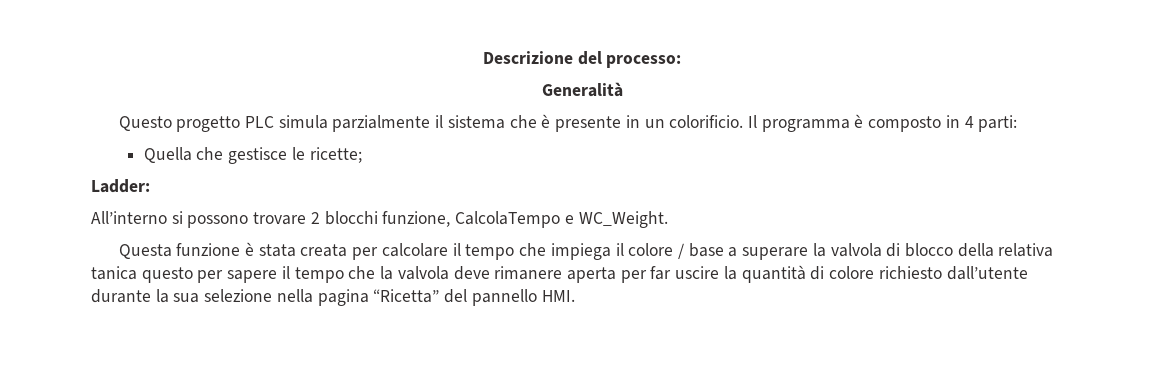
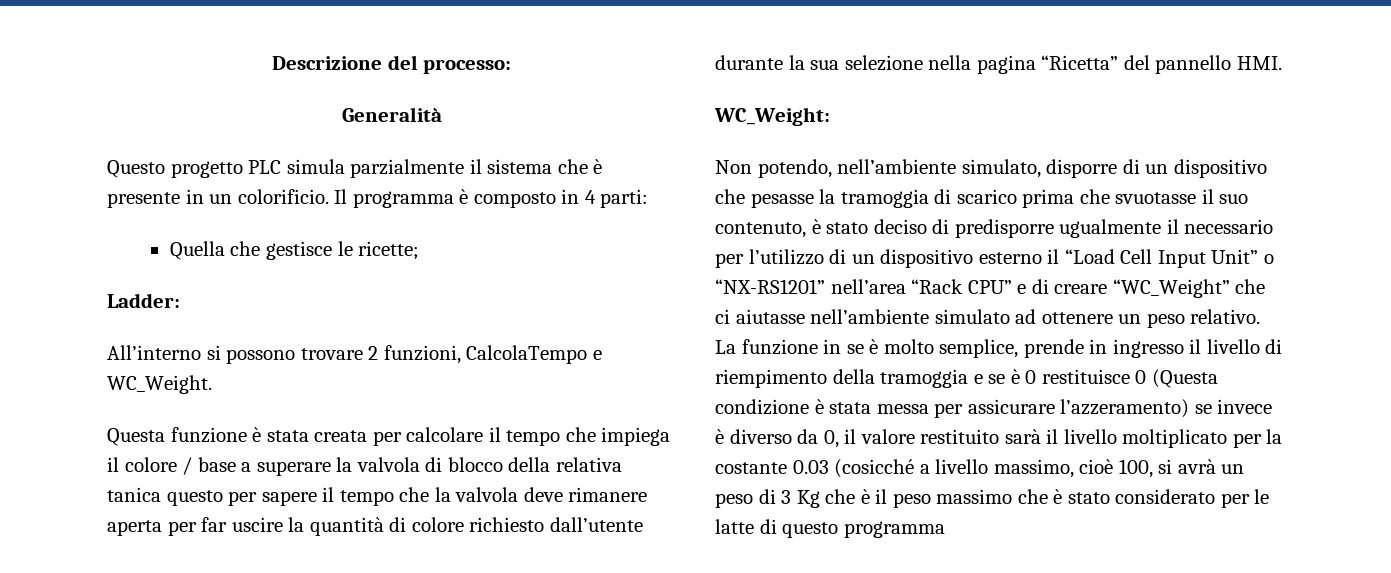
[324,211,451,227] blocchi funzione, -> [383,345,461,364] funzioni,
(575, 296) none -> [714,107,830,126] [715,159,1267,178] [715,189,1249,208] [715,219,1274,238] [715,249,1274,268] [715,279,1266,298] [715,309,1261,328] [715,339,1283,358] [715,369,1218,388] [715,399,1273,418] [715,429,1283,448] [715,459,1245,478] [715,489,1270,508] [715,519,945,538] // WC_Weight: // Non potendo, nell’ambiente simulato, disporre di un dispositivo che pesasse la tramoggia di scarico prima che svuotasse il suo contenuto, è stato deciso di predisporre ugualmente il necessario per l’utilizzo di un dispositivo esterno il “Load Cell Input Unit” o “NX-RS1201” nell’area “Rack CPU” e di creare “WC_Weight” che ci aiutasse nell’ambiente simulato ad ottenere un peso relativo. La funzione in se è molto semplice, prende in ingresso il livello di riempimento della tramoggia e se è 0 restituisce 0 (Questa condizione è stata messa per assicurare l’azzeramento) se invece è diverso da 0, il valore restituito sarà il livello moltiplicato per la costante 0.03 (cosicché a livello massimo, cioè 100, si avrà un peso di 3 Kg che è il peso massimo che è stato considerato per le latte di questo programma

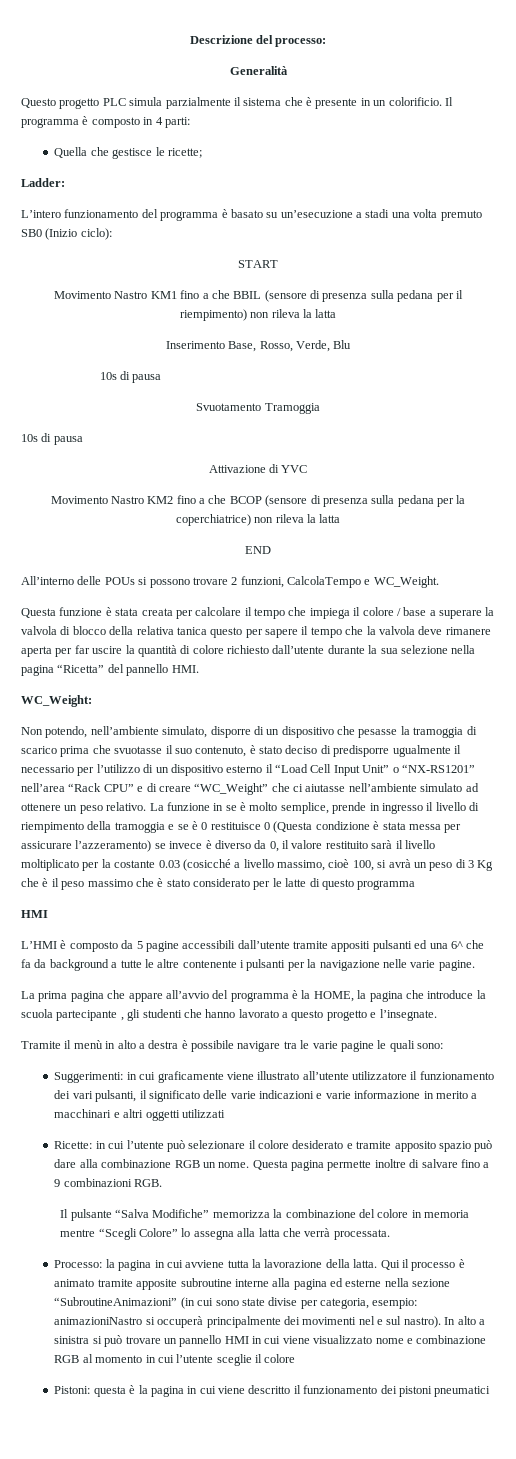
(180, 300) none -> [21,209,482,221] [21,228,112,240] [238,260,278,268] [54,290,463,302] [179,309,337,321] [165,340,352,352] [99,371,162,383] [196,403,320,414] [21,433,83,445] [208,464,308,473] [50,495,466,507] [175,514,341,526] [245,546,271,554] // L’intero funzionamento del programma è basato su un’esecuzione a stadi una volta premuto SB0 (Inizio ciclo): // START // Movimento Nastro KM1 fino a che BBIL (sensore di presenza sulla pedana per il riempimento) non rileva la latta // Inserimento Base, Rosso, Verde, Blu // 10s di pausa // Svuotamento Tramoggia // 10s di pausa // Attivazione di YVC // Movimento Nastro KM2 fino a che BCOP (sensore di presenza sulla pedana per la coperchiatrice) non rileva la latta // END
(201, 352) none -> [77,576,135,585] delle POUs
(945, 529) none -> [21,910,48,918] [21,940,485,952] [21,959,475,971] [21,990,486,1002] [21,1009,437,1021] [21,1040,443,1052] [54,1071,494,1083] [54,1090,478,1102] [54,1109,225,1121] [54,1140,493,1152] [54,1159,490,1171] [54,1178,163,1187] [60,1209,470,1221] [60,1228,390,1240] [54,1259,465,1271] [54,1278,451,1290] [54,1297,418,1309] [54,1316,485,1328] [54,1335,487,1347] [54,1354,296,1366] [54,1385,491,1397] // HMI // L’HMI è composto da 5 pagine accessibili dall’utente tramite appositi pulsanti ed una 6^ che fa da background a tutte le altre contenente i pulsanti per la navigazione nelle varie pagine. // La prima pagina che appare all’avvio del programma è la HOME, la pagina che introduce la scuola partecipante , gli studenti che hanno lavorato a questo progetto e l’insegnate. // Tramite il menù in alto a destra è possibile navigare tra le varie pagine le quali sono: // Suggerimenti: in cui graficamente viene illustrato all’utente utilizzatore il funzionamento dei vari pulsanti, il significato delle varie indicazioni e varie informazione in merito a macchinari e altri oggetti utilizzati // Ricette: in cui l’utente può selezionare il colore desiderato e tramite apposito spazio può dare alla combinazione RGB un nome. Questa pagina permette inoltre di salvare fino a 9 combinazioni RGB. // Il pulsante “Salva Modifiche” memorizza la combinazione del colore in memoria mentre “Scegli Colore” lo assegna alla latta che verrà processata. // Processo: la pagina in cui avviene tutta la lavorazione della latta. Qui il processo è animato tramite apposite subroutine interne alla pagina ed esterne nella sezione “SubroutineAnimazioni” (in cui sono state divise per categoria, esempio: animazioniNastro si occuperà principalmente dei movimenti nel e sul nastro). In alto a sinistra si può trovare un pannello HMI in cui viene visualizzato nome e combinazione RGB al momento in cui l’utente sceglie il colore // Pistoni: questa è la pagina in cui viene descritto il funzionamento dei pistoni pneumatici

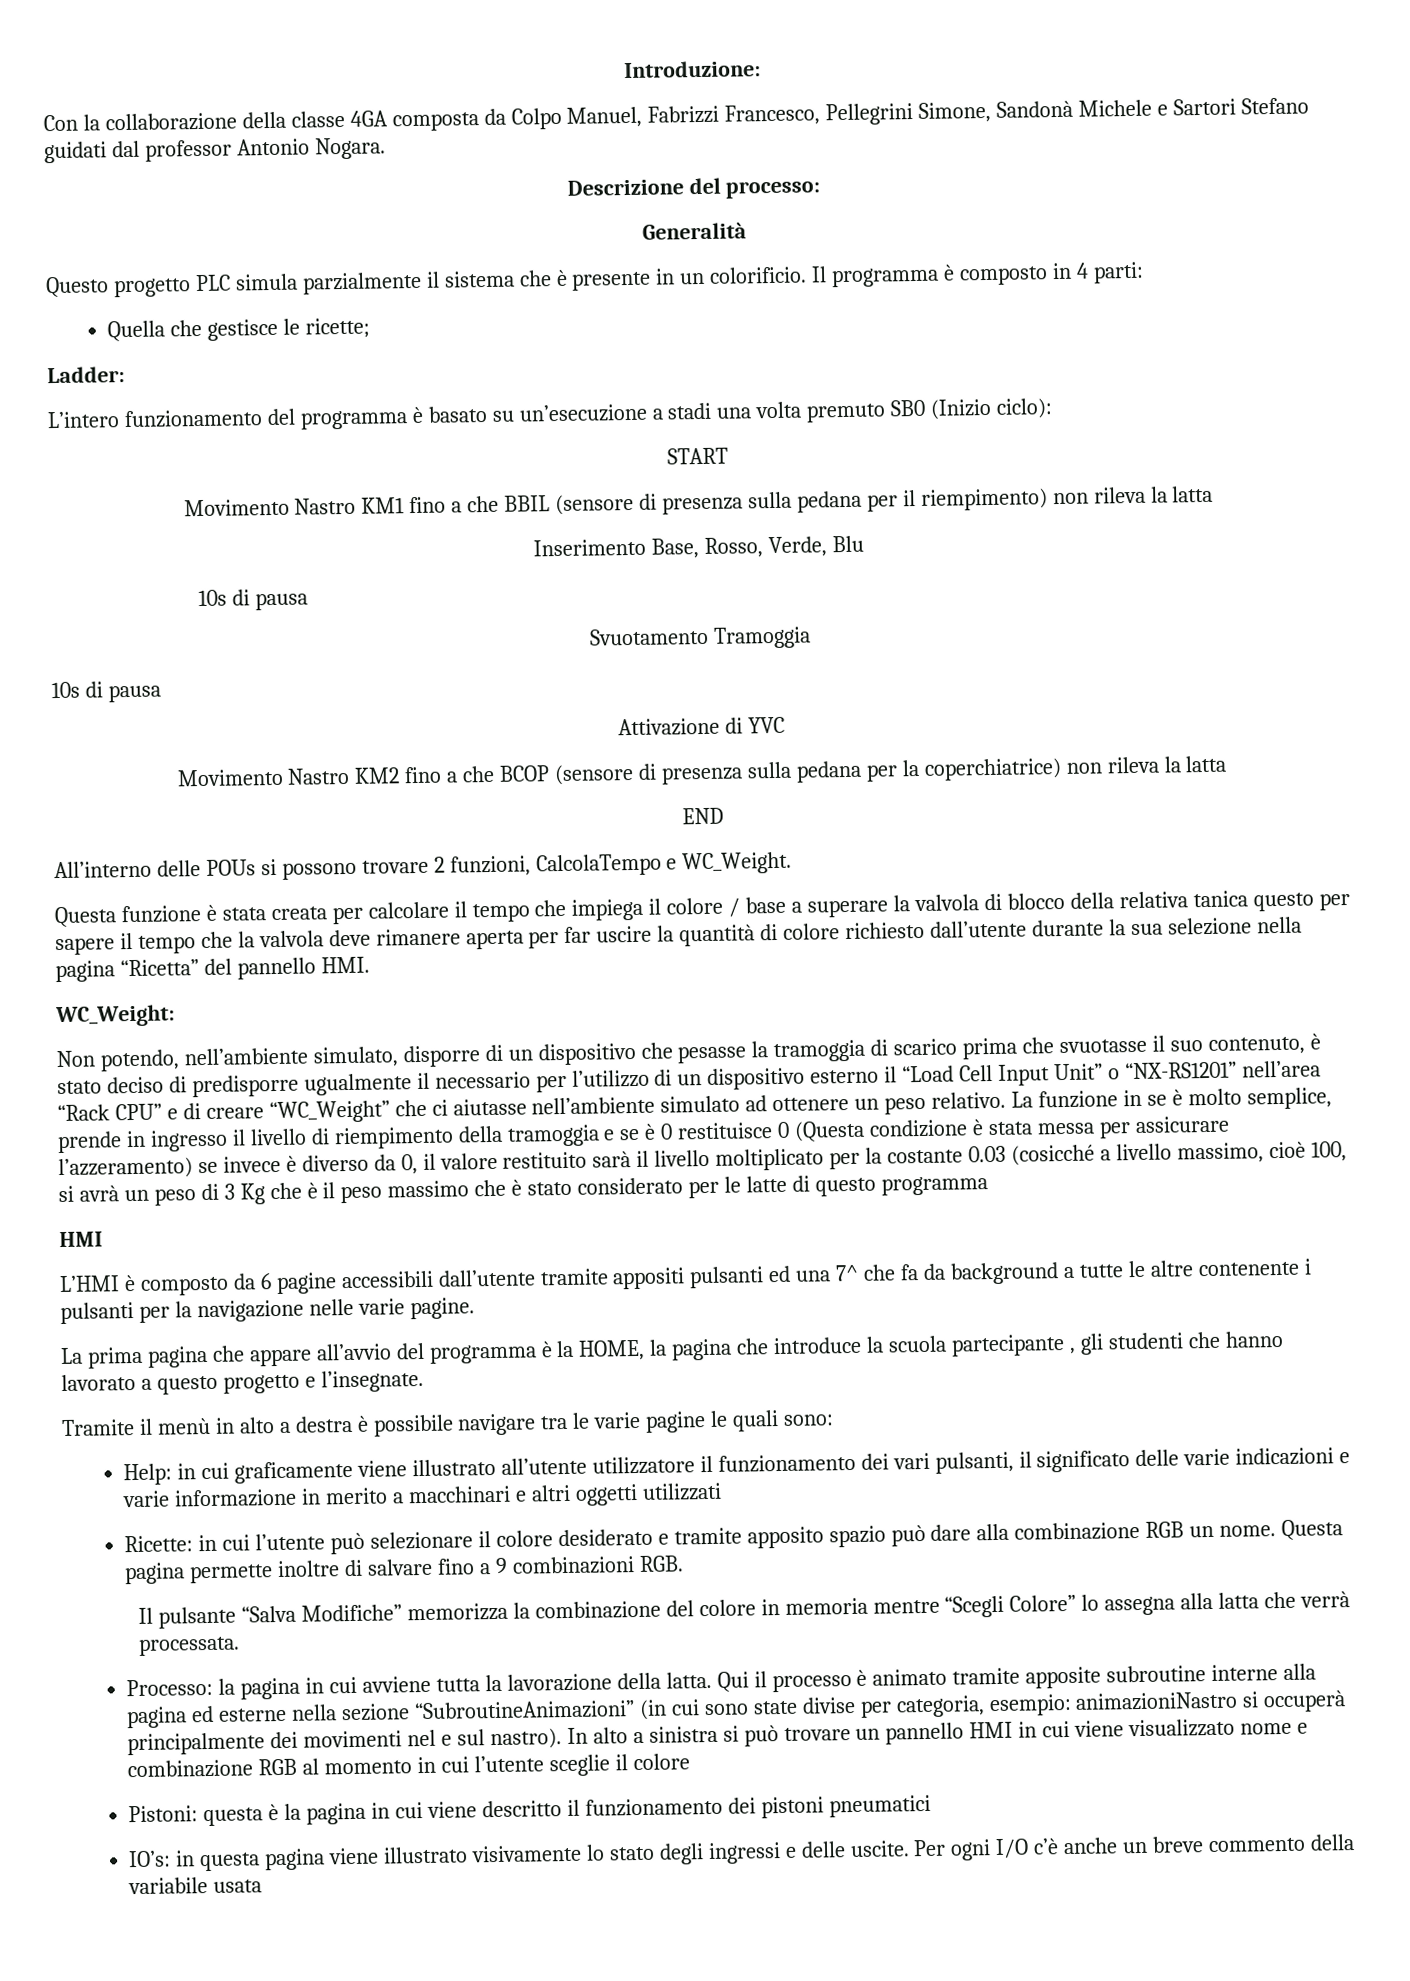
(189, 39) none -> [624,60,761,79] [43,97,1309,132] [44,137,386,164] Introduzione: // Con la collaborazione della classe 4GA composta da Colpo Manuel, Fabrizzi Francesco, Pellegrini Simone, Sandonà Michele e Sartori Stefano guidati dal professor Antonio Nogara. //
[136,941,143,949] 5 -> [259,1273,272,1290] 6
[450,941,463,949] 6^ -> [835,1264,860,1282] 7^
[54,1072,124,1083] Suggerimenti: -> [123,1463,173,1486] Help:
(491, 1391) none -> [128,1834,1355,1872] [128,1877,263,1895] // IO’s: in questa pagina viene illustrato visivamente lo stato degli ingressi e delle uscite. Per ogni I/O c’è anche un breve commento della variabile usata

